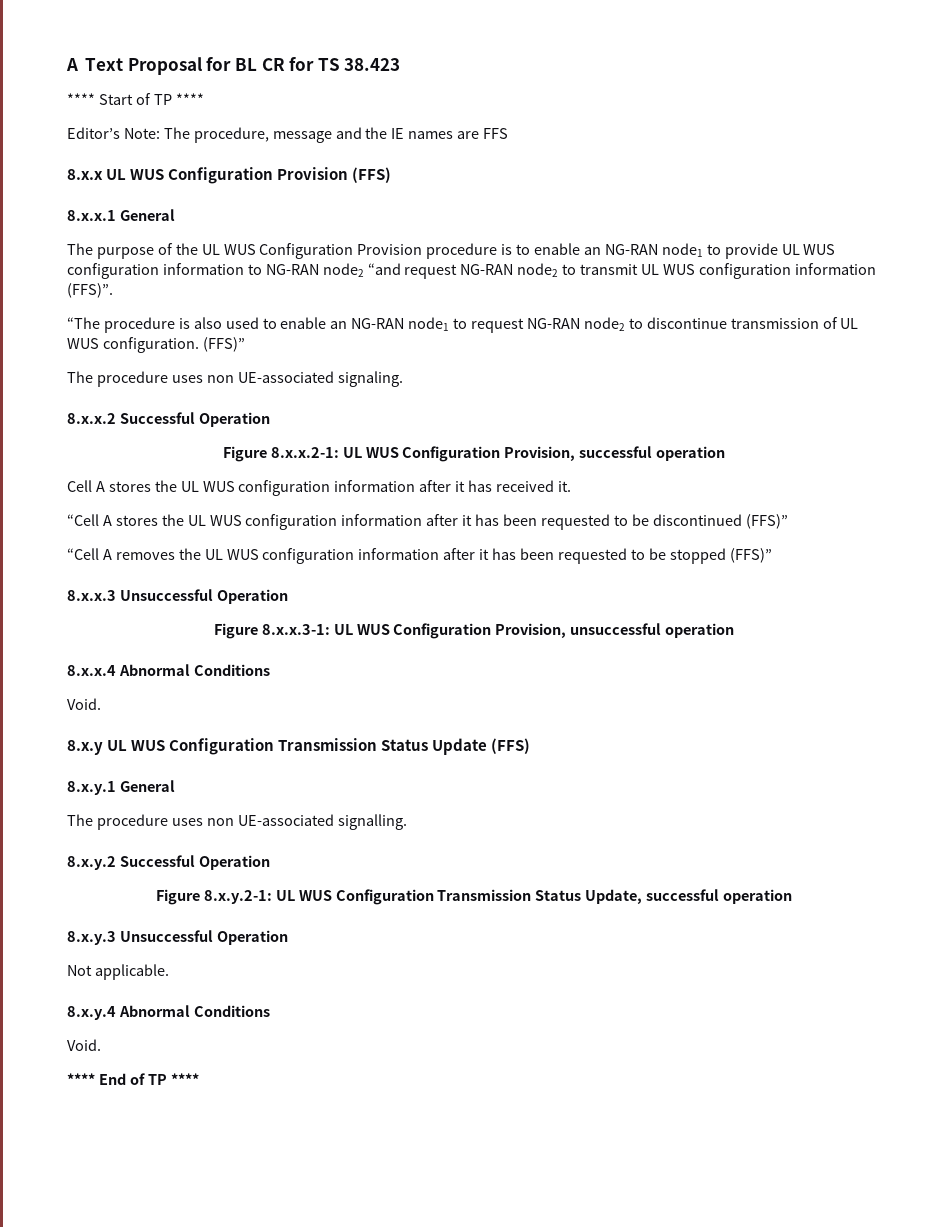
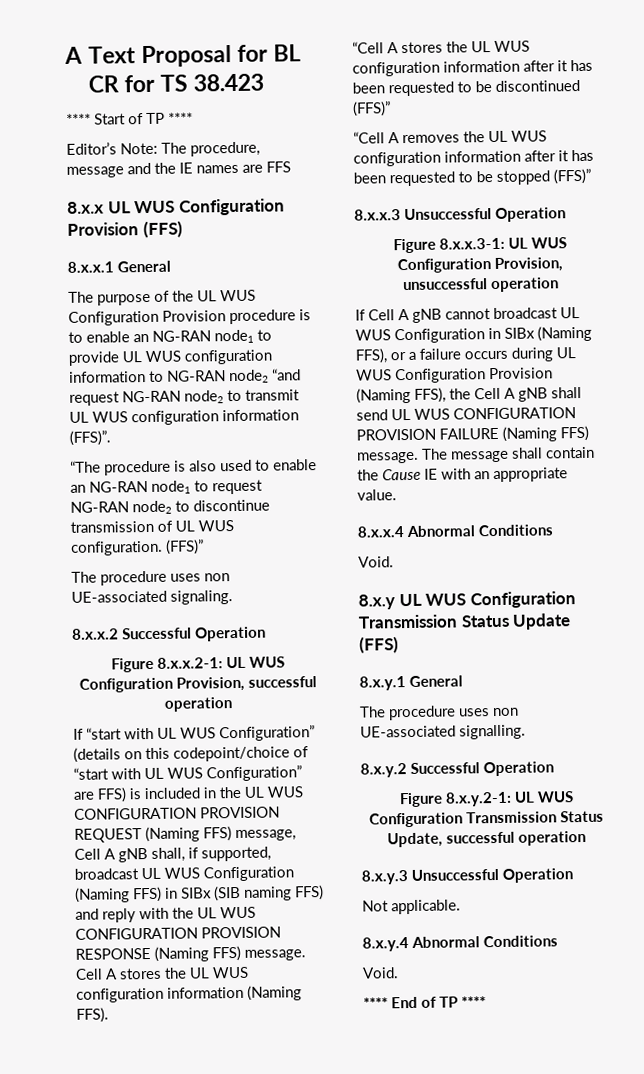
(726, 453) none -> [73,725,315,742] [73,746,309,763] [73,765,302,782] [73,786,303,803] [74,806,280,820] [74,826,296,843] [74,846,271,863] [74,866,294,882] [75,885,324,903] [75,906,256,923] [75,926,281,940] [75,945,306,962] If “start with UL WUS Configuration” (details on this codepoint/choice of “start with UL WUS Configuration” are FFS) is included in the UL WUS CONFIGURATION PROVISION REQUEST (Naming FFS) message, Cell A gNB shall, if supported, broadcast UL WUS Configuration (Naming FFS) in SIBx (SIB naming FFS) and reply with the UL WUS CONFIGURATION PROVISION RESPONSE (Naming FFS) message.
[419,480,571,492] after it has received it. -> [247,985,302,1001] [76,1007,109,1023] (Naming FFS).
(735, 630) none -> [355,307,580,323] [355,325,592,344] [355,347,576,364] [356,367,553,384] [356,387,582,404] [356,407,576,421] [356,425,589,442] [357,446,595,464] [357,467,568,483] [357,489,397,501] // If Cell A gNB cannot broadcast UL WUS Configuration in SIBx (Naming FFS), or a failure occurs during UL WUS Configuration Provision (Naming FFS), the Cell A gNB shall send UL WUS CONFIGURATION PROVISION FAILURE (Naming FFS) message. The message shall contain the Cause IE with an appropriate value.

